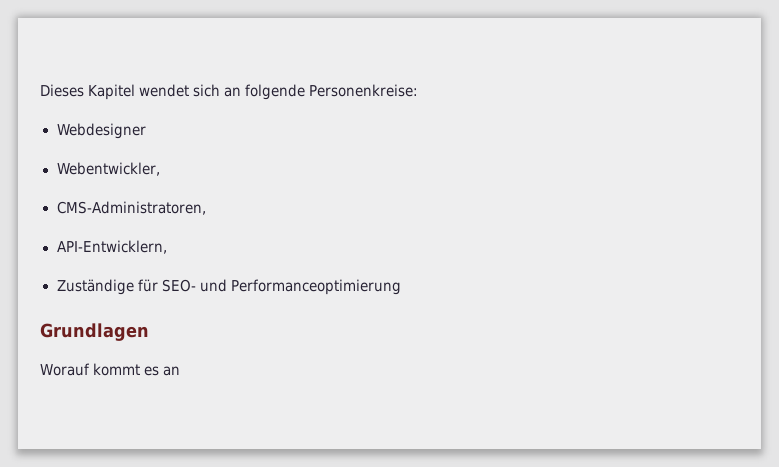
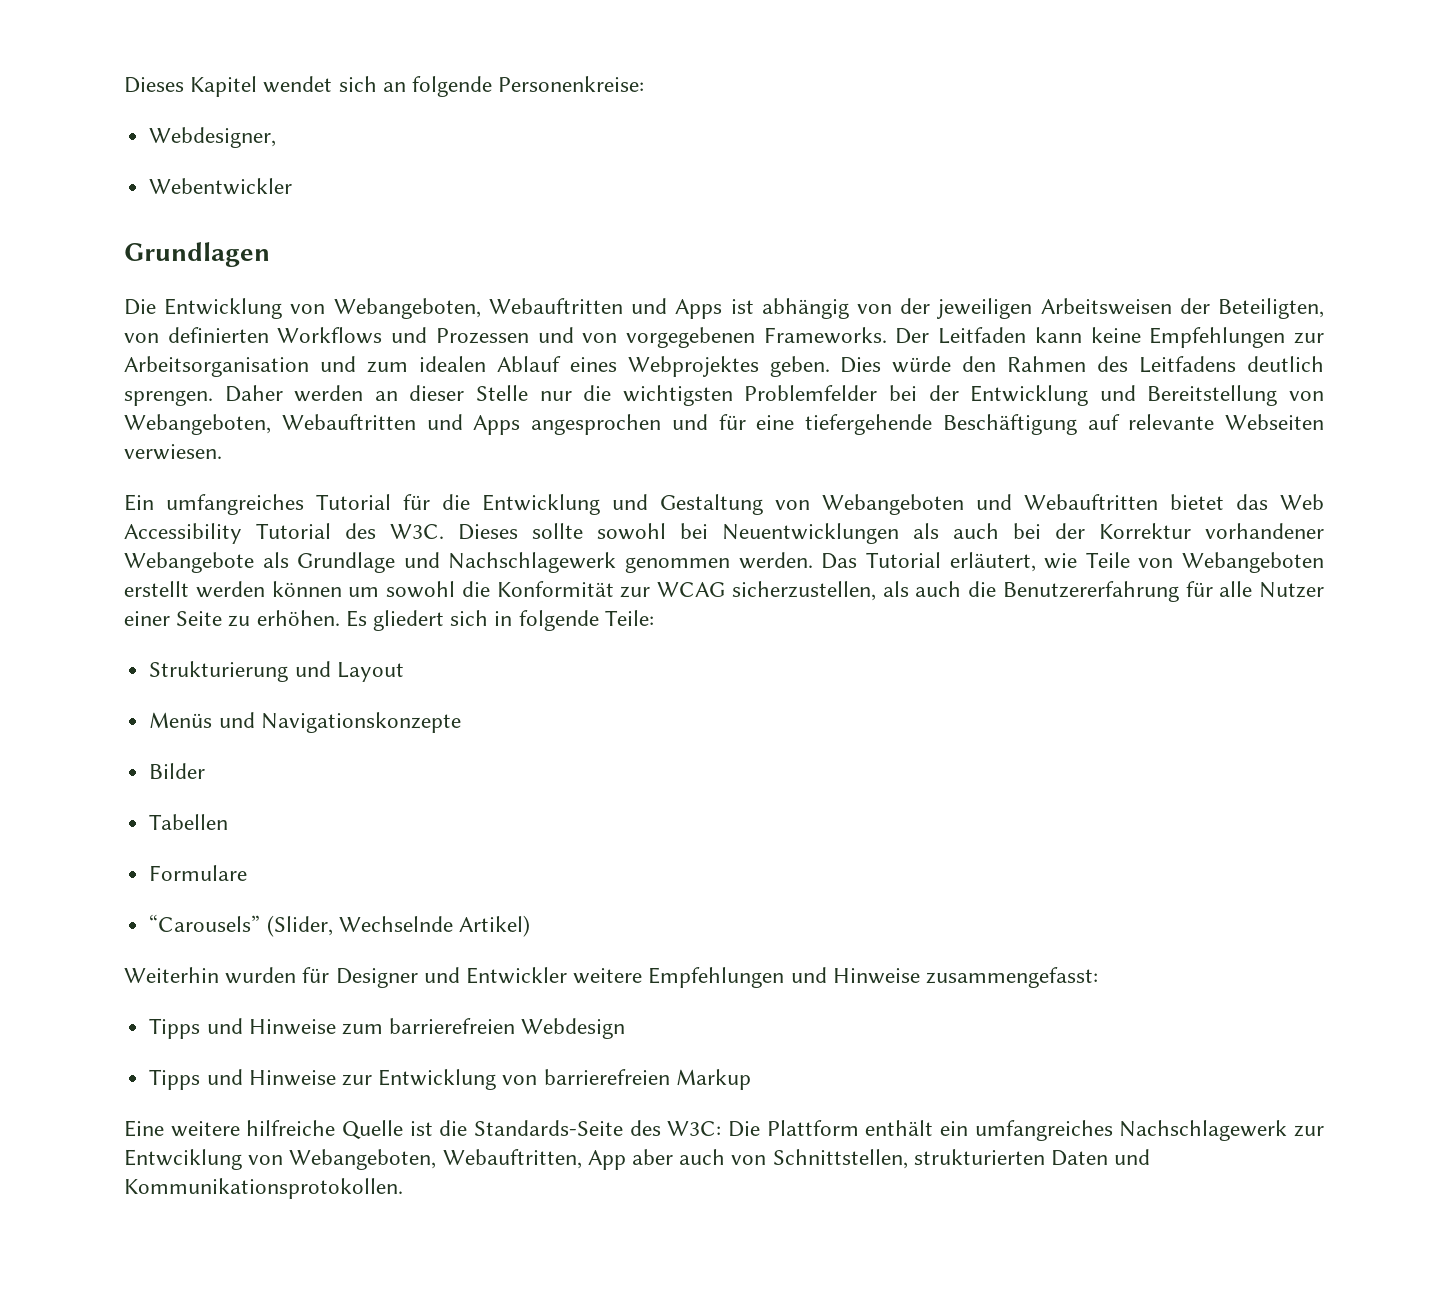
[56,123,147,139] [56,162,161,176] [56,201,206,215] [56,240,167,254] [56,279,401,295] [40,323,149,341] [40,363,181,376] Webdesigner // Webentwickler, // CMS-Administratoren, // API-Entwicklern, // Zuständige für SEO- und Performanceoptimierung // Grundlagen // Worauf kommt es an -> [149,127,277,148] [149,178,293,195] [124,242,270,267] [124,298,1324,319] [124,327,1324,348] [124,356,1325,377] [124,385,1324,406] [124,414,1324,435] [124,444,222,460] [124,494,1324,515] [124,523,1324,544] [124,552,1325,573] [124,581,1324,602] [124,610,654,631] [149,661,404,682] [149,712,461,733] [149,763,206,779] [149,814,229,830] [149,865,248,881] [149,914,530,937] [124,967,1099,988] [149,1018,626,1039] [149,1069,751,1090] [124,1120,1324,1141] [124,1149,1151,1170] [124,1178,403,1199] Webdesigner, // Webentwickler // Grundlagen // Die Entwicklung von Webangeboten, Webauftritten und Apps ist abhängig von der jeweiligen Arbeitsweisen der Beteiligten, von definierten Workflows und Prozessen und von vorgegebenen Frameworks. Der Leitfaden kann keine Empfehlungen zur Arbeitsorganisation und zum idealen Ablauf eines Webprojektes geben. Dies würde den Rahmen des Leitfadens deutlich sprengen. Daher werden an dieser Stelle nur die wichtigsten Problemfelder bei der Entwicklung und Bereitstellung von Webangeboten, Webauftritten und Apps angesprochen und für eine tiefergehende Beschäftigung auf relevante Webseiten verwiesen. // Ein umfangreiches Tutorial für die Entwicklung und Gestaltung von Webangeboten und Webauftritten bietet das Web Accessibility Tutorial des W3C. Dieses sollte sowohl bei Neuentwicklungen als auch bei der Korrektur vorhandener Webangebote als Grundlage und Nachschlagewerk genommen werden. Das Tutorial erläutert, wie Teile von Webangeboten erstellt werden können um sowohl die Konformität zur WCAG sicherzustellen, als auch die Benutzererfahrung für alle Nutzer einer Seite zu erhöhen. Es gliedert sich in folgende Teile: // Strukturierung und Layout // Menüs und Navigationskonzepte // Bilder // Tabellen // Formulare // “Carousels” (Slider, Wechselnde Artikel) // Weiterhin wurden für Designer und Entwickler weitere Empfehlungen und Hinweise zusammengefasst: // Tipps und Hinweise zum barrierefreien Webdesign // Tipps und Hinweise zur Entwicklung von barrierefreien Markup // Eine weitere hilfreiche Quelle ist die Standards-Seite des W3C: Die Plattform enthält ein umfangreiches Nachschlagewerk zur Entwciklung von Webangeboten, Webauftritten, App aber auch von Schnittstellen, strukturierten Daten und Kommunikationsprotokollen.

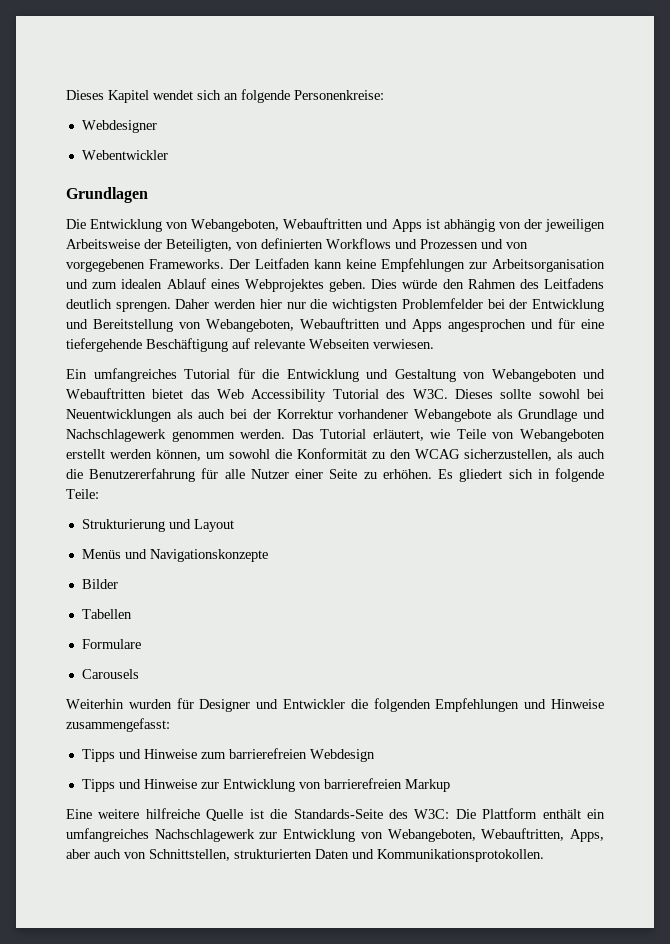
[149,127,277,148] Webdesigner, -> [81,120,157,133] Webdesigner
[1040,298,1172,315] Arbeitsweisen -> [66,239,140,249] Arbeitsweise
[374,385,528,401] an dieser Stelle -> [259,299,282,309] hier
[271,581,342,597] können -> [156,449,201,461] können,
[620,586,651,598] zur -> [372,449,411,459] zu den
[149,914,530,937] “Carousels” (Slider, Wechselnde Artikel) -> [81,669,139,679] Carousels
[573,968,643,984] weitere -> [350,698,431,712] die folgenden
[124,1149,242,1170] Entwciklung -> [283,829,356,842] Entwicklung
[587,1150,626,1170] App -> [570,829,604,842] Apps,

